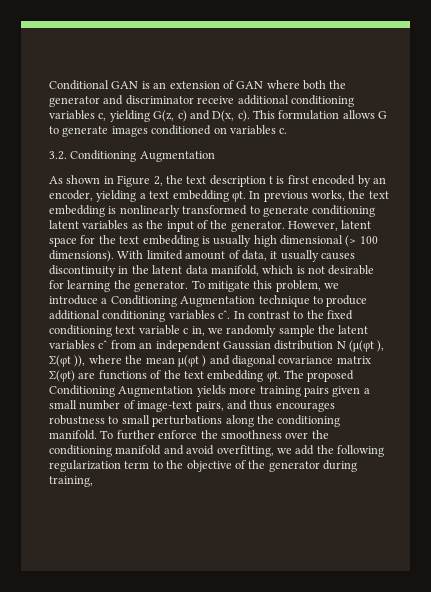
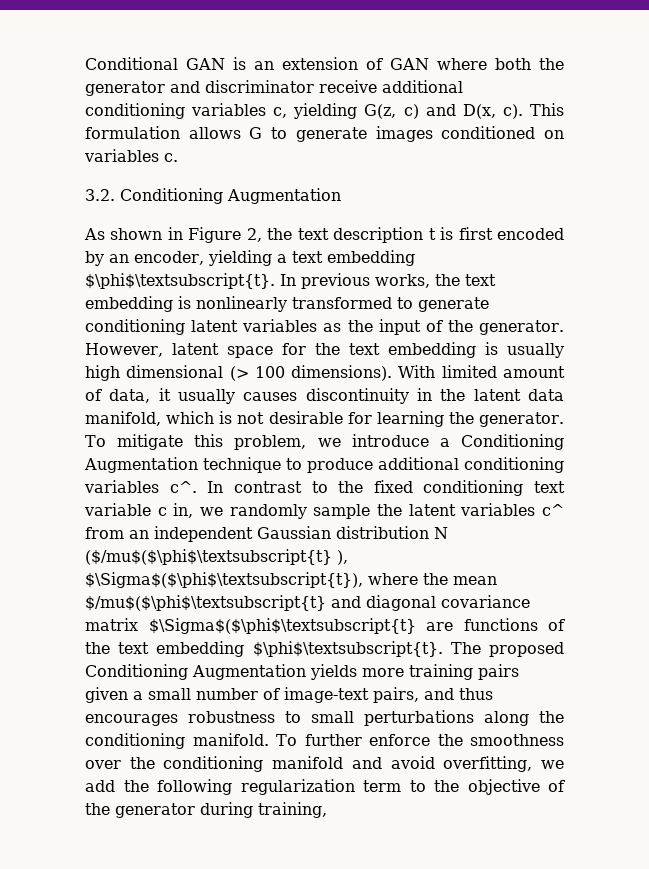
[231,191,246,202] φt. -> [85,273,275,289] $\phi$\textsubscript{t}.
[218,310,231,319] cˆ. -> [169,481,197,493] c^.
[98,340,108,349] cˆ -> [542,504,564,516] c^
[349,340,385,352] [49,355,86,367] (μ(φt ), Σ(φt )), -> [85,549,348,565] [85,572,363,588] ($/mu$($\phi$\textsubscript{t} ), $\Sigma$($\phi$\textsubscript{t}),
[177,355,207,367] μ(φt ) -> [85,595,326,611] $/mu$($\phi$\textsubscript{t}
[49,370,75,382] Σ(φt) -> [148,618,416,634] $\Sigma$($\phi$\textsubscript{t}
[266,371,281,382] φt. -> [252,641,443,657] $\phi$\textsubscript{t}.

